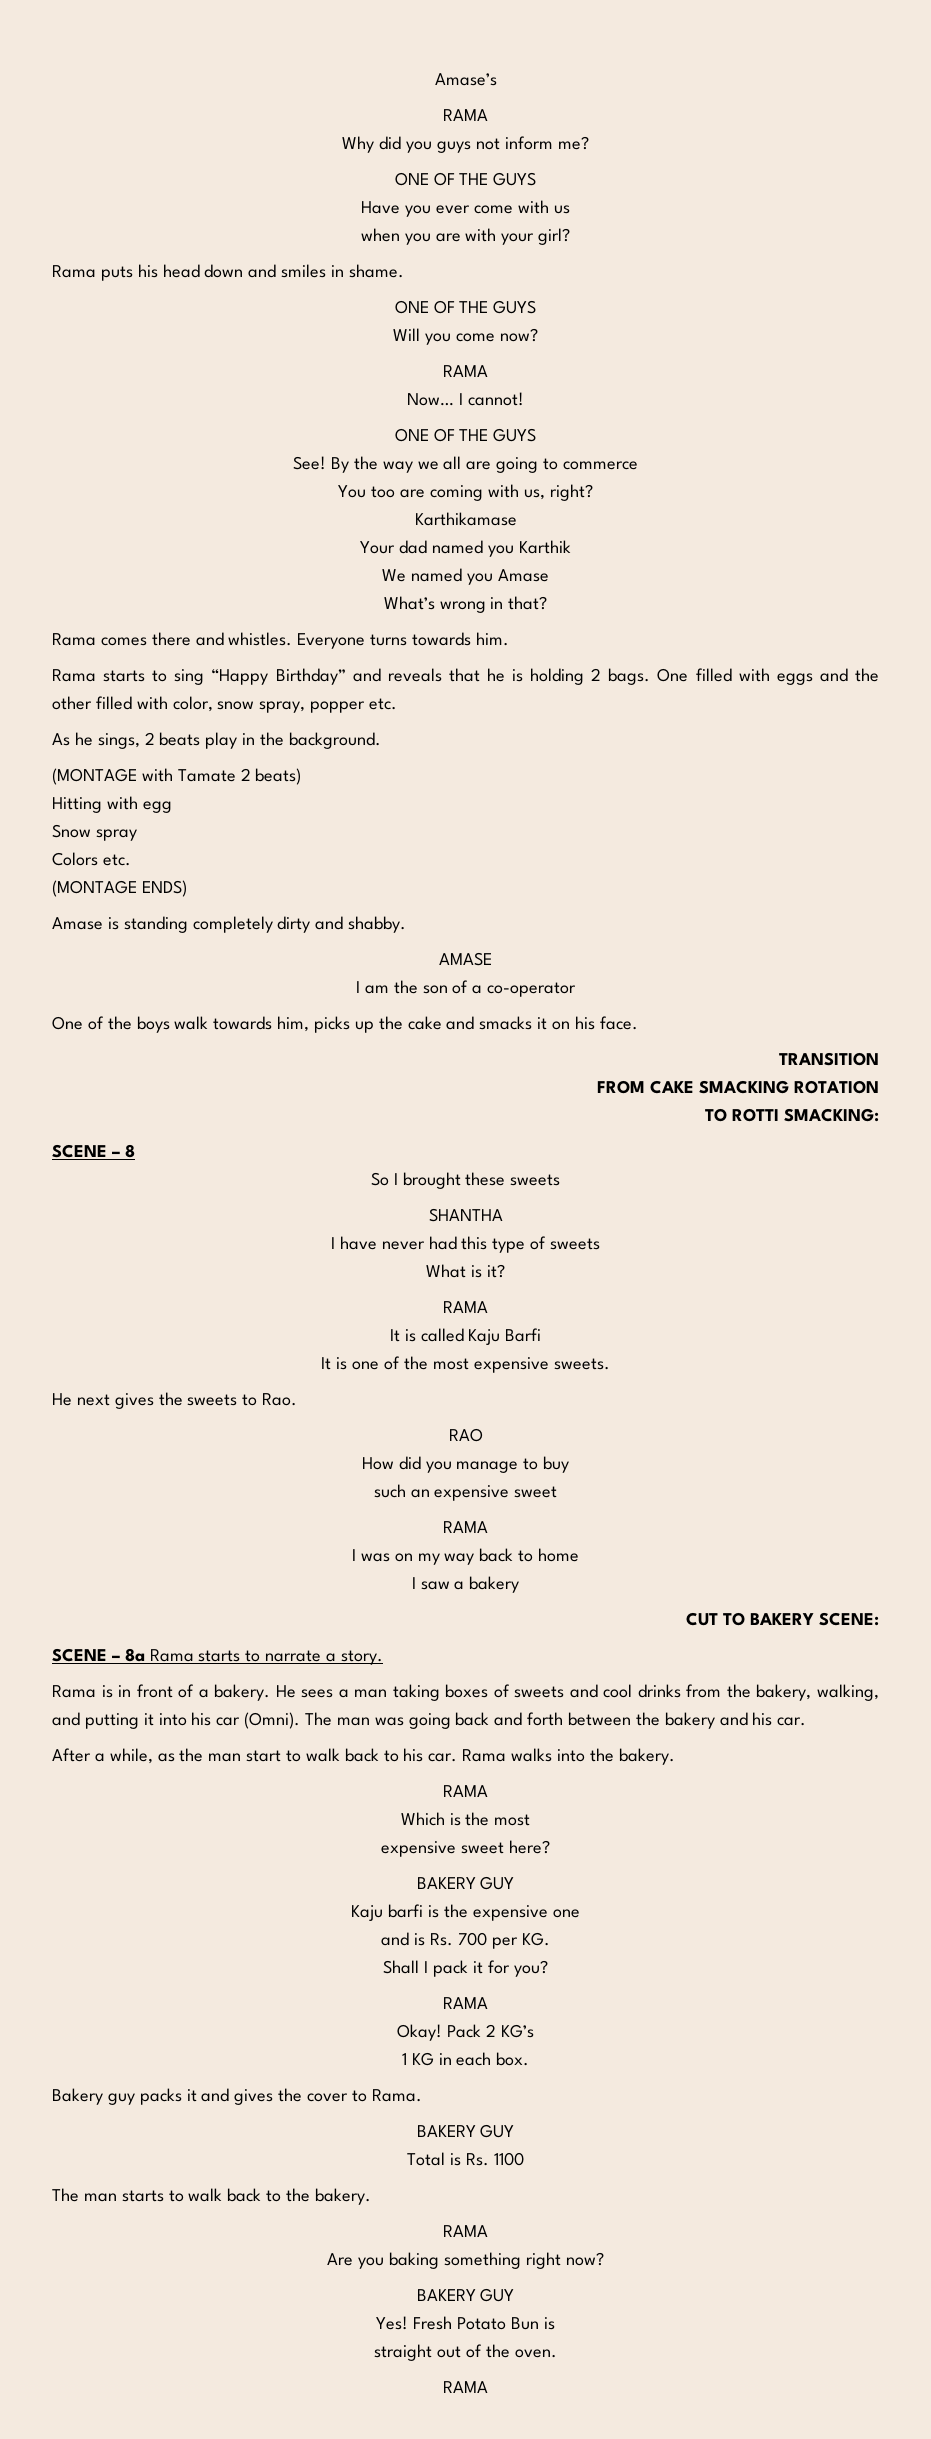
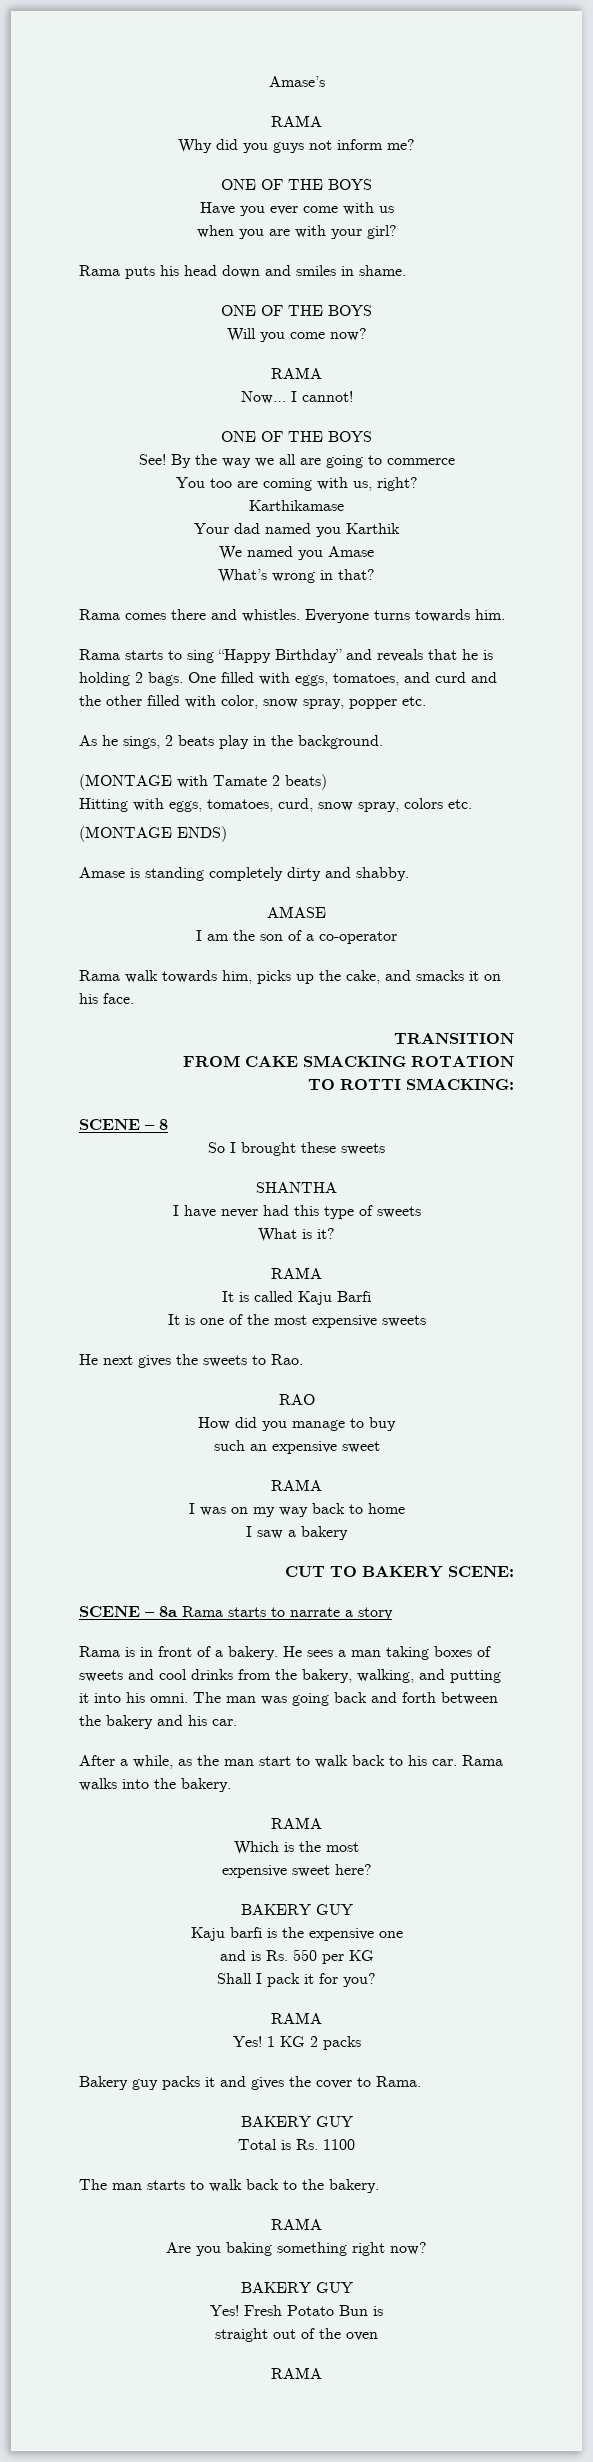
[493,172,537,186] GUYS -> [328,179,372,190] BOYS
[493,300,537,314] GUYS -> [328,305,372,316] BOYS
[493,428,537,442] GUYS -> [328,431,372,442] BOYS
[776,673,813,685] eggs -> [295,672,466,686] eggs, tomatoes, and curd
[142,801,172,813] [52,824,137,841] [52,852,98,866] egg // Snow spray // Colors -> [169,798,443,812] eggs, tomatoes, curd, snow spray, colors
[52,1016,170,1033] One of the boys -> [79,970,120,981] Rama
[407,1016,442,1030] cake -> [346,970,380,984] cake,
[553,1358,610,1370] sweets. -> [381,1315,426,1327] sweets
[340,1650,383,1665] story. -> [358,1607,393,1620] story
[216,1712,301,1729] car (Omni). -> [150,1693,188,1703] omni.
[457,1932,550,1949] 700 per KG. -> [292,1949,374,1964] 550 per KG
[397,2024,534,2041] [401,2052,530,2066] Okay! Pack 2 KG’s // 1 KG in each box. -> [232,2036,361,2050] Yes! 1 KG 2 packs
[514,2349,557,2358] oven. -> [346,2332,378,2341] oven

